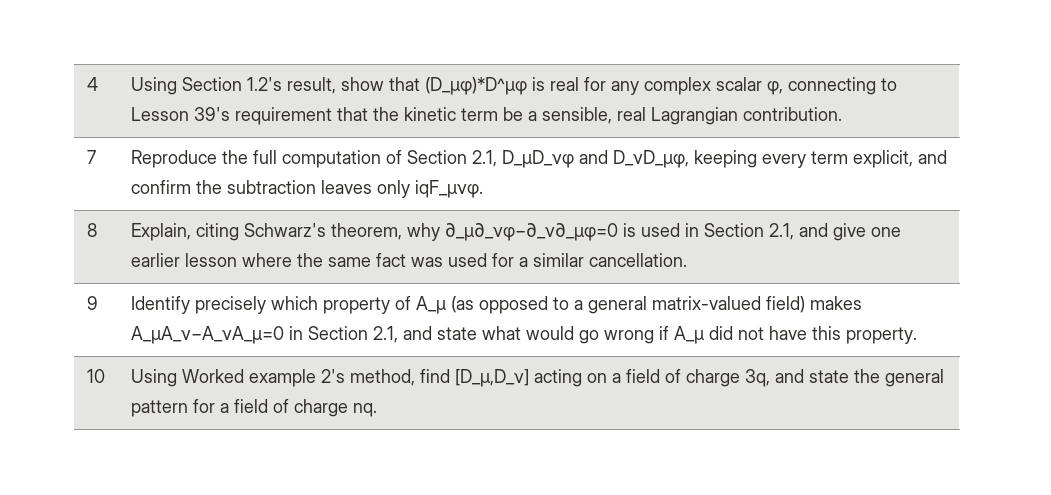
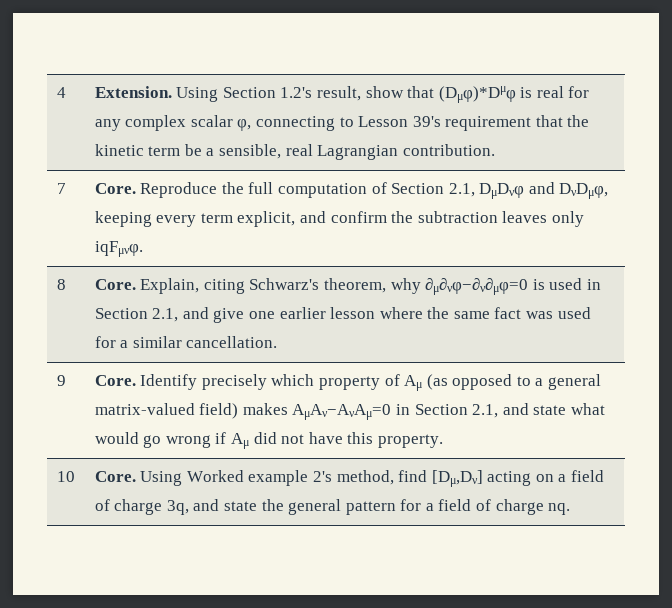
(98, 84) none -> [94,86,172,98] Extension.
[424,77,527,95] (D_μφ)*D^μφ -> [438,86,516,103] (Dμφ)*Dμφ
(96, 157) none -> [94,183,136,194] Core.
[501,150,689,168] D_μD_νφ and D_νD_μφ, -> [479,182,609,199] DμDνφ and DνDμφ,
[414,180,483,198] iqF_μνφ. -> [94,241,143,257] iqFμνφ.
(97, 230) none -> [94,279,136,290] Core.
[444,223,618,241] ∂_μ∂_νφ−∂_ν∂_μφ=0 -> [425,278,529,295] ∂μ∂νφ−∂ν∂μφ=0
(98, 303) none -> [94,375,136,386] Core.
[415,296,446,314] A_μ -> [404,375,423,391] Aμ
[130,326,284,344] A_μA_ν−A_νA_μ=0 -> [292,404,392,420] AμAν−AνAμ=0
[673,326,704,344] A_μ -> [230,433,249,449] Aμ
(105, 376) none -> [94,471,136,482] Core.
[454,369,529,387] [D_μ,D_ν] -> [431,470,483,487] [Dμ,Dν]

